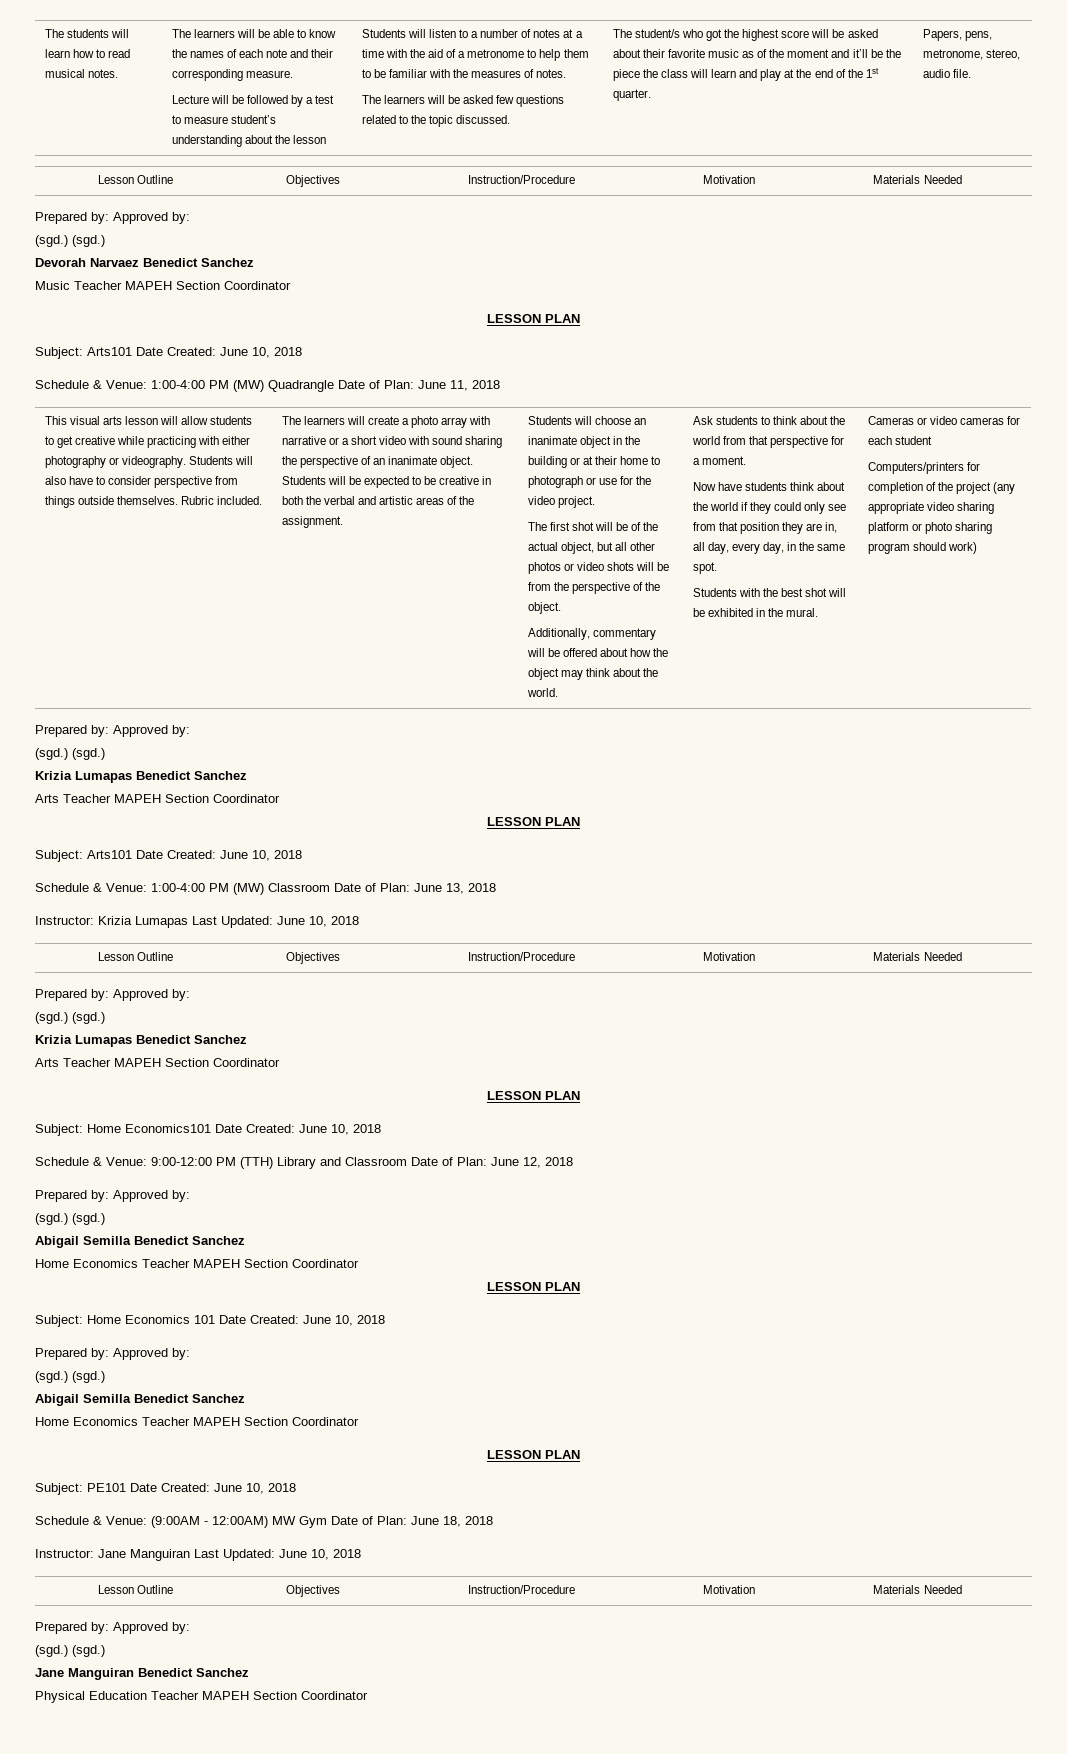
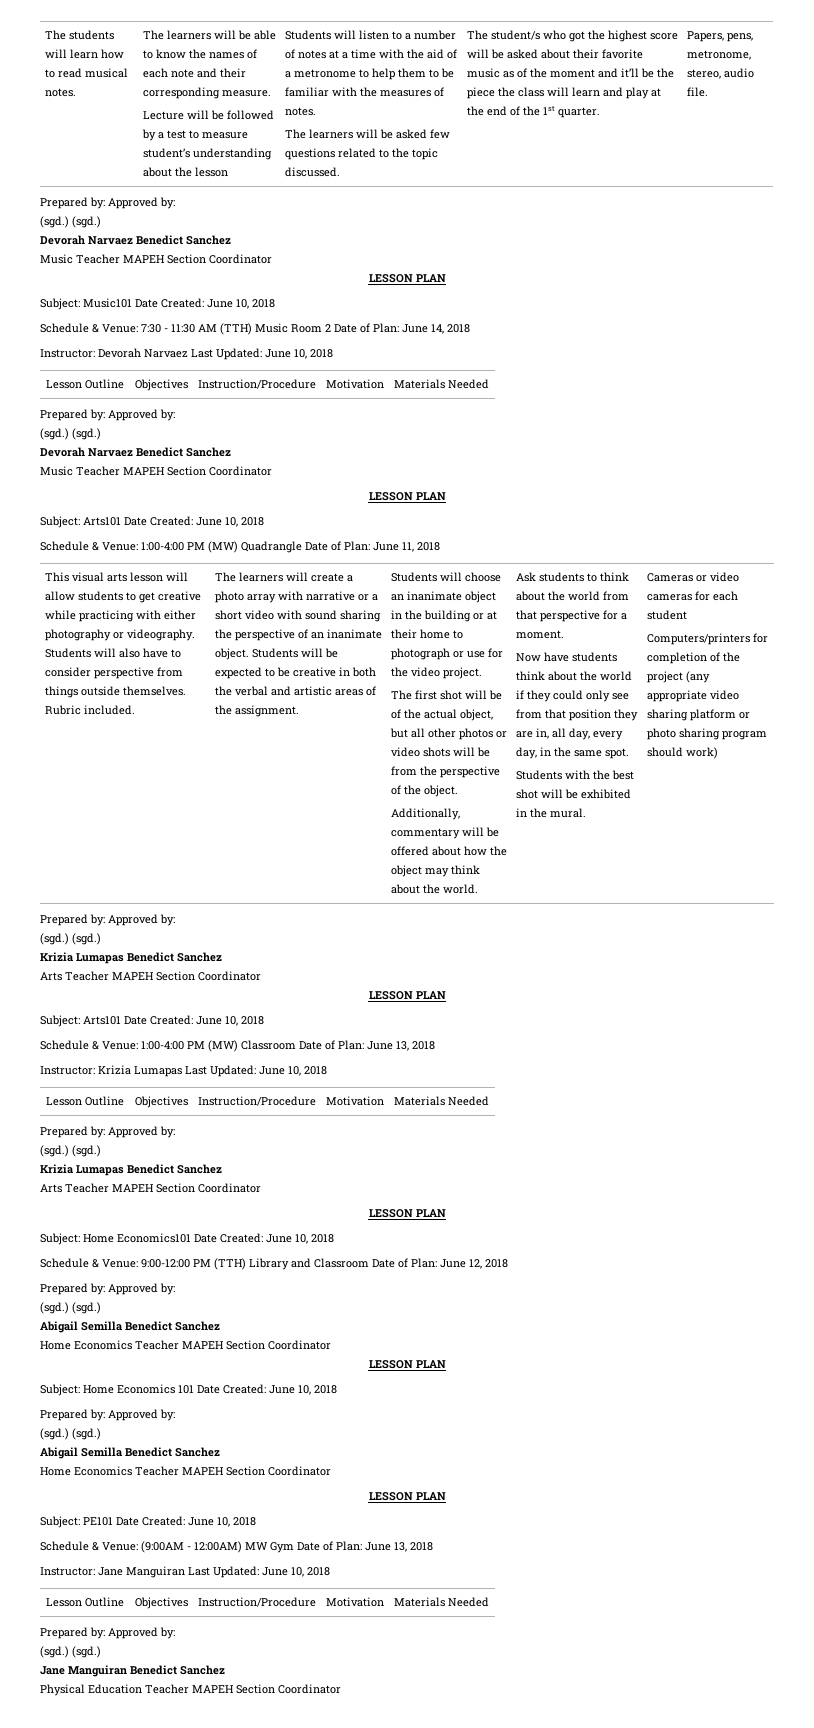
(971, 73) none -> [40,197,175,209] [40,216,101,228] [40,235,231,245] [40,254,272,264] [368,274,446,283] [40,298,275,310] [40,323,470,335] [40,348,333,360] // Prepared by: Approved by: // (sgd.) (sgd.) // Devorah Narvaez Benedict Sanchez // Music Teacher MAPEH Section Coordinator // LESSON PLAN // Subject: Music101 Date Created: June 10, 2018 // Schedule & Venue: 7:30 - 11:30 AM (TTH) Music Room 2 Date of Plan: June 14, 2018 // Instructor: Devorah Narvaez Last Updated: June 10, 2018
[443,1516,461,1527] 18, -> [394,1542,407,1552] 13,

